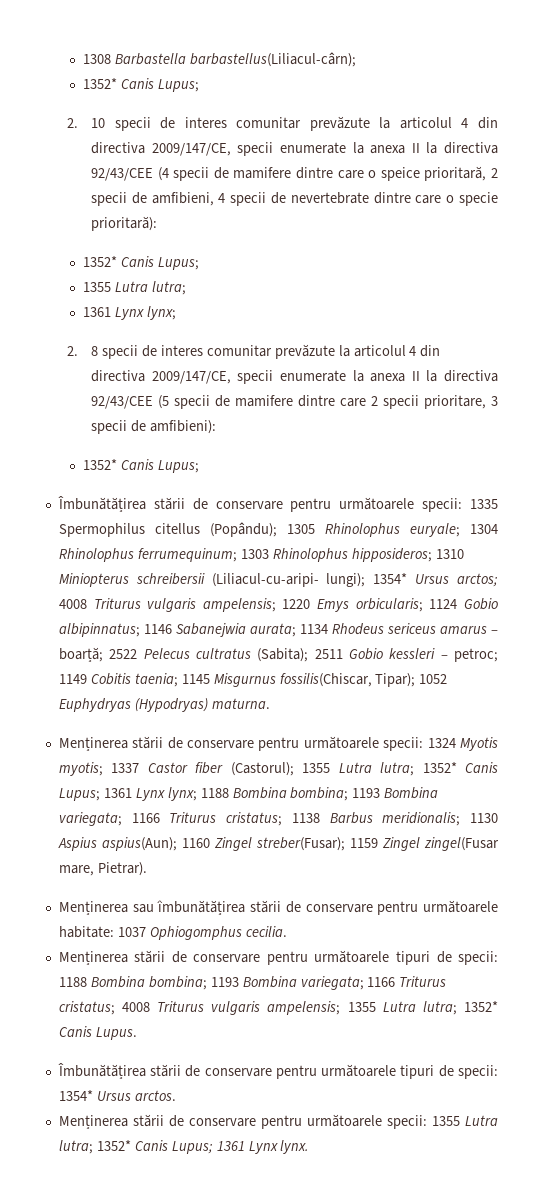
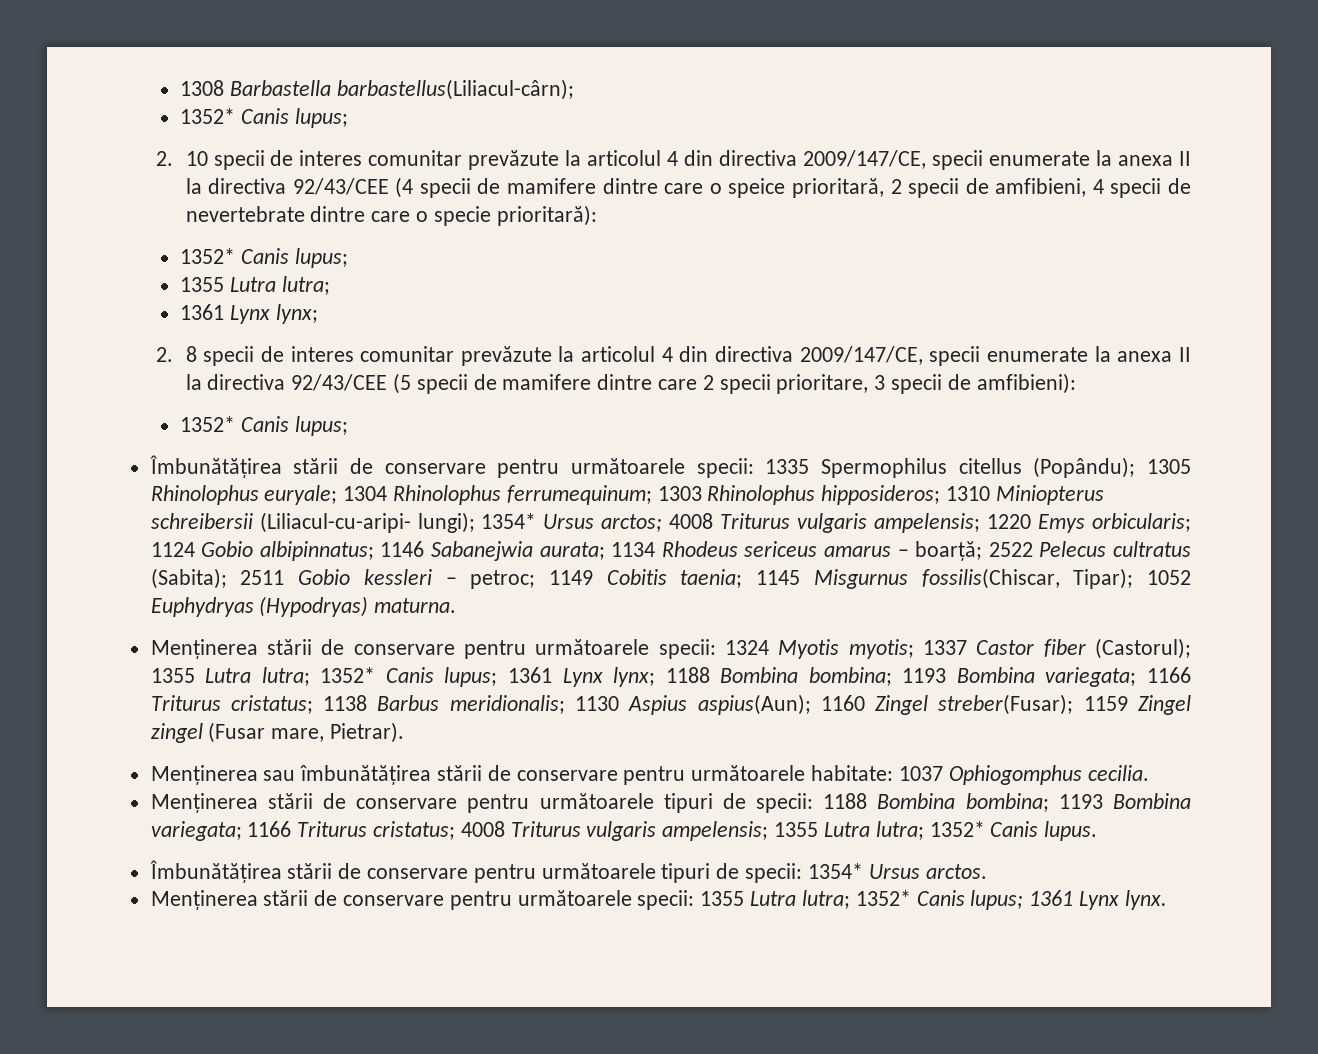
[157,79,199,92] Lupus; -> [294,108,348,128] lupus;
[157,257,199,270] Lupus; -> [294,248,348,268] lupus;
[157,460,199,473] Lupus; -> [294,416,348,436] lupus;
[58,788,100,801] Lupus; -> [444,667,498,687] lupus;
[424,837,500,851] zingel(Fusar -> [150,722,266,743] zingel (Fusar
[95,1027,137,1040] Lupus. -> [1044,821,1098,841] lupus.
[171,1141,213,1154] Lupus; -> [970,890,1024,910] lupus;

